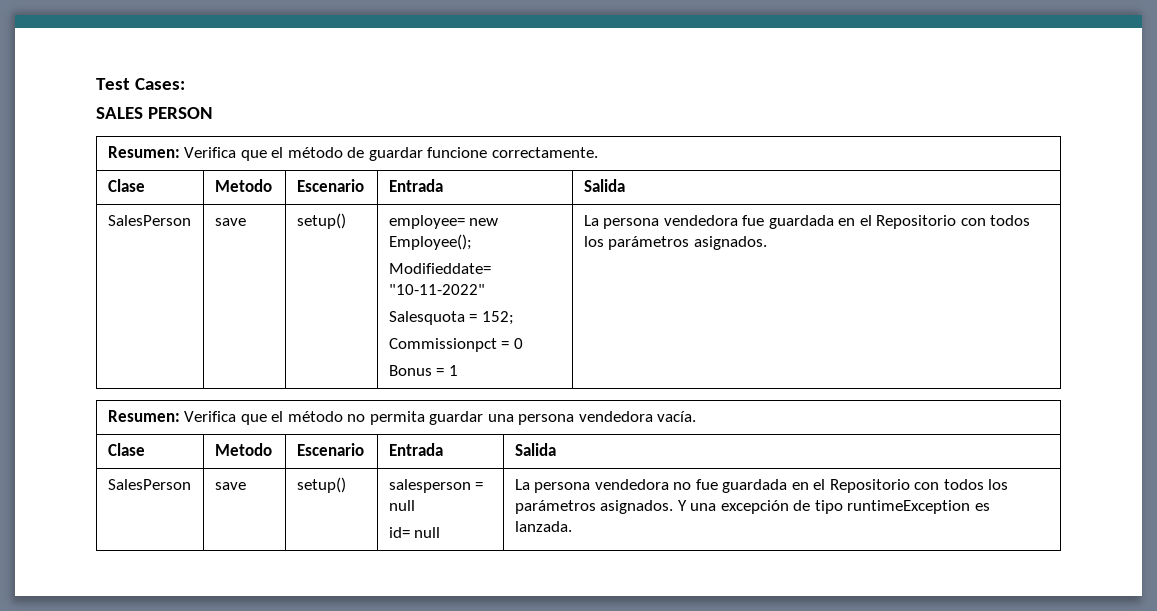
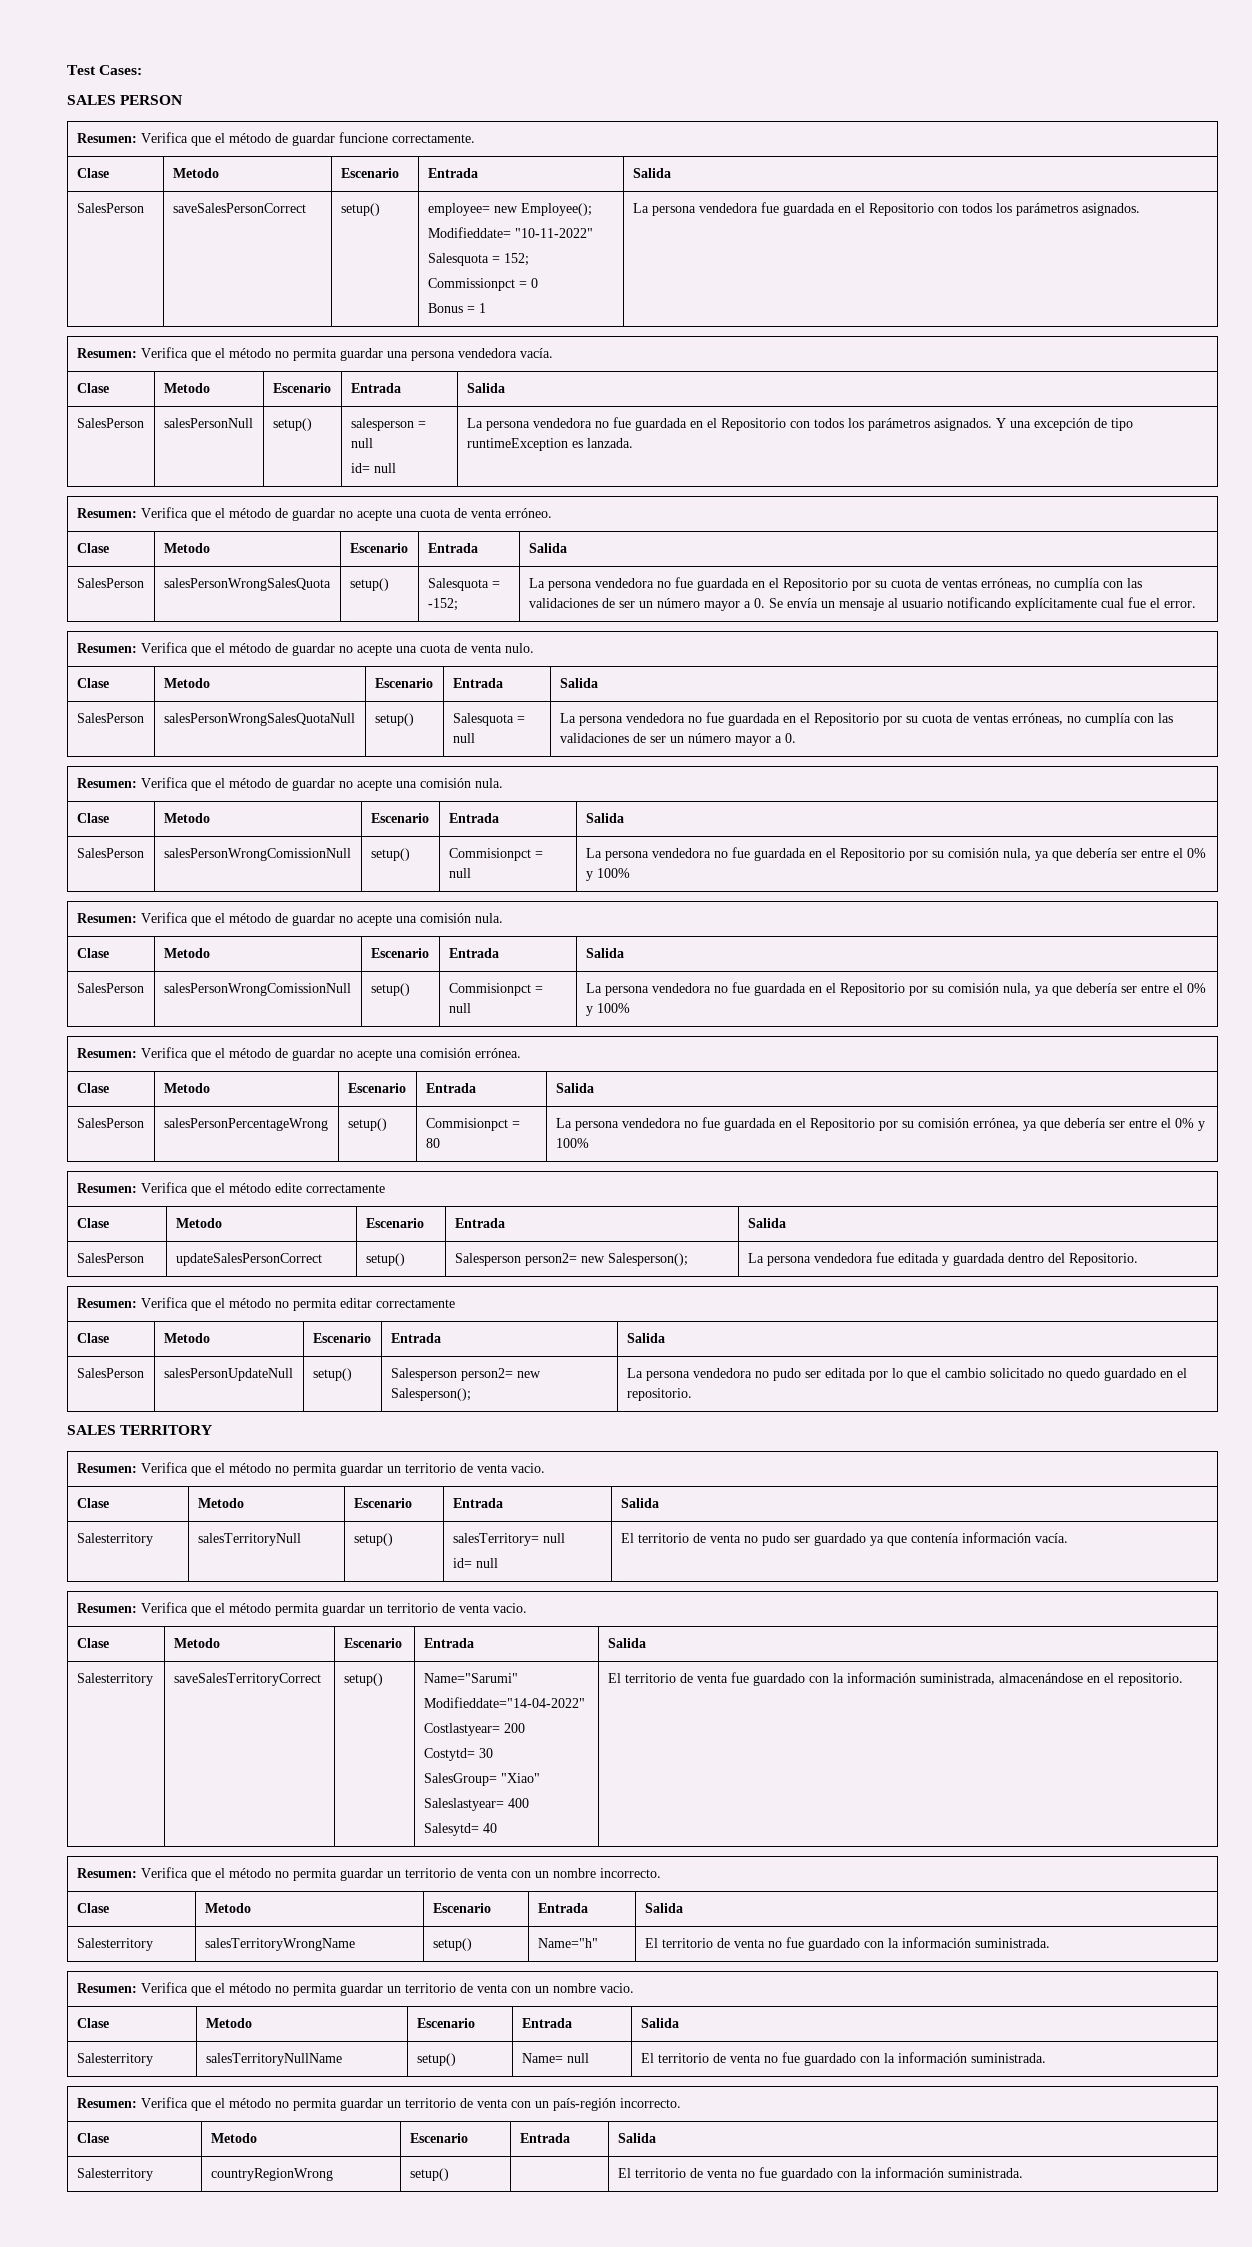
[214,218,246,226] save -> [172,203,306,213] saveSalesPersonCorrect
[214,482,246,490] save -> [163,418,253,428] salesPersonNull
(572, 526) none -> [76,507,552,521] [76,543,109,553] [163,543,210,553] [349,543,408,553] [427,543,478,553] [528,543,567,553] [76,578,144,588] [163,578,331,591] [349,578,389,591] [427,578,500,591] [427,598,458,611] [528,577,1142,591] [528,597,1196,611] [76,642,534,656] [76,678,109,688] [163,678,210,688] [374,678,433,688] [452,678,503,688] [559,678,598,688] [76,713,144,723] [163,713,355,726] [374,713,414,726] [452,713,525,726] [452,733,475,743] [559,712,1173,726] [559,733,796,746] [76,777,503,791] [76,813,109,823] [163,813,210,823] [370,813,429,823] [448,813,499,823] [585,813,624,823] [76,848,144,858] [163,848,351,861] [370,848,410,861] [448,848,543,861] [448,868,471,878] [585,847,1206,861] [585,868,630,881] [76,912,503,926] [76,948,109,958] [163,948,210,958] [370,948,429,958] [448,948,499,958] [585,948,624,958] [76,983,144,993] [163,983,351,996] [370,983,410,996] [448,983,543,996] [448,1003,471,1013] [585,982,1206,996] [585,1003,630,1016] [76,1047,521,1061] [76,1083,109,1093] [163,1083,210,1093] [347,1083,406,1093] [425,1083,476,1093] [555,1083,594,1093] [76,1118,144,1128] [163,1118,328,1131] [347,1118,387,1131] [425,1118,520,1131] [425,1138,440,1148] [555,1117,1205,1131] [555,1138,589,1148] [76,1182,385,1196] [76,1218,109,1228] [175,1218,222,1228] [365,1218,424,1228] [454,1218,505,1228] [747,1218,786,1228] [76,1253,144,1263] [175,1253,322,1266] [365,1253,405,1266] [454,1253,688,1266] [747,1252,1138,1266] [76,1297,455,1311] [76,1333,109,1343] [163,1333,210,1343] [312,1333,371,1343] [390,1333,441,1343] [626,1333,665,1343] [76,1368,144,1378] [163,1368,293,1381] [312,1368,352,1381] [390,1368,541,1381] [390,1388,471,1401] [626,1368,1187,1381] [626,1388,692,1401] [67,1425,213,1435] [76,1462,545,1476] [76,1498,109,1508] [197,1498,244,1508] [353,1498,412,1508] [452,1498,503,1508] [620,1498,659,1508] [76,1533,153,1546] [197,1533,301,1546] [353,1533,393,1546] [452,1533,565,1546] [452,1558,498,1568] [620,1532,1068,1546] [76,1602,527,1616] [76,1638,109,1648] [173,1638,220,1648] [343,1638,402,1648] [423,1638,474,1648] [607,1638,646,1648] [76,1673,153,1686] [173,1673,321,1686] [343,1673,383,1686] [423,1673,518,1683] [423,1697,585,1708] [423,1723,525,1736] [423,1748,493,1761] [423,1773,540,1786] [423,1798,529,1811] [423,1823,497,1836] [607,1672,1183,1686] [76,1867,661,1881] [76,1903,109,1913] [204,1903,251,1913] [432,1903,491,1913] [537,1903,588,1913] [644,1903,683,1913] [76,1938,153,1951] [204,1938,355,1951] [432,1938,472,1951] [537,1938,598,1948] [644,1937,1050,1951] [76,1982,634,1996] [76,2018,109,2028] [205,2018,252,2028] [416,2018,475,2028] [521,2018,572,2028] [640,2018,679,2028] [76,2053,153,2066] [205,2053,342,2066] [416,2053,456,2066] [521,2053,589,2063] [640,2052,1046,2066] [76,2097,681,2111] [76,2133,109,2143] [210,2133,257,2143] [409,2133,468,2143] [519,2133,570,2143] [617,2133,656,2143] [76,2168,153,2181] [210,2168,333,2181] [409,2168,449,2181] [617,2167,1023,2181] // Resumen: Verifica que el método de guardar no acepte una cuota de venta erróneo. // Clase | Metodo | Escenario | Entrada | Salida // SalesPerson | salesPersonWrongSalesQuota | setup() | Salesquota = -152; | La persona vendedora no fue guardada en el Repositorio por su cuota de ventas erróneas, no cumplía con las validaciones de ser un número mayor a 0. Se envía un mensaje al usuario notificando explícitamente cual fue el error. // Resumen: Verifica que el método de guardar no acepte una cuota de venta nulo. // Clase | Metodo | Escenario | Entrada | Salida // SalesPerson | salesPersonWrongSalesQuotaNull | setup() | Salesquota = null | La persona vendedora no fue guardada en el Repositorio por su cuota de ventas erróneas, no cumplía con las validaciones de ser un número mayor a 0. // Resumen: Verifica que el método de guardar no acepte una comisión nula. // Clase | Metodo | Escenario | Entrada | Salida // SalesPerson | salesPersonWrongComissionNull | setup() | Commisionpct = null | La persona vendedora no fue guardada en el Repositorio por su comisión nula, ya que debería ser entre el 0% y 100% // Resumen: Verifica que el método de guardar no acepte una comisión nula. // Clase | Metodo | Escenario | Entrada | Salida // SalesPerson | salesPersonWrongComissionNull | setup() | Commisionpct = null | La persona vendedora no fue guardada en el Repositorio por su comisión nula, ya que debería ser entre el 0% y 100% // Resumen: Verifica que el método de guardar no acepte una comisión errónea. // Clase | Metodo | Escenario | Entrada | Salida // SalesPerson | salesPersonPercentageWrong | setup() | Commisionpct = 80 | La persona vendedora no fue guardada en el Repositorio por su comisión errónea, ya que debería ser entre el 0% y 100% // Resumen: Verifica que el método edite correctamente // Clase | Metodo | Escenario | Entrada | Salida // SalesPerson | updateSalesPersonCorrect | setup() | Salesperson person2= new Salesperson(); | La persona vendedora fue editada y guardada dentro del Repositorio. // Resumen: Verifica que el método no permita editar correctamente // Clase | Metodo | Escenario | Entrada | Salida // SalesPerson | salesPersonUpdateNull | setup() | Salesperson person2= new Salesperson(); | La persona vendedora no pudo ser editada por lo que el cambio solicitado no quedo guardado en el repositorio. // SALES TERRITORY // Resumen: Verifica que el método no permita guardar un territorio de venta vacio. // Clase | Metodo | Escenario | Entrada | Salida // Salesterritory | salesTerritoryNull | setup() | salesTerritory= null // id= null | El territorio de venta no pudo ser guardado ya que contenía información vacía. // Resumen: Verifica que el método permita guardar un territorio de venta vacio. // Clase | Metodo | Escenario | Entrada | Salida // Salesterritory | saveSalesTerritoryCorrect | setup() | Name="Sarumi" // Modifieddate="14-04-2022" // Costlastyear= 200 // Costytd= 30 // SalesGroup= "Xiao" // Saleslastyear= 400 // Salesytd= 40 | El territorio de venta fue guardado con la información suministrada, almacenándose en el repositorio. // Resumen: Verifica que el método no permita guardar un territorio de venta con un nombre incorrecto. // Clase | Metodo | Escenario | Entrada | Salida // Salesterritory | salesTerritoryWrongName | setup() | Name="h" | El territorio de venta no fue guardado con la información suministrada. // Resumen: Verifica que el método no permita guardar un territorio de venta con un nombre vacio. // Clase | Metodo | Escenario | Entrada | Salida // Salesterritory | salesTerritoryNullName | setup() | Name= null | El territorio de venta no fue guardado con la información suministrada. // Resumen: Verifica que el método no permita guardar un territorio de venta con un país-región incorrecto. // Clase | Metodo | Escenario | Entrada | Salida // Salesterritory | countryRegionWrong | setup() | | El territorio de venta no fue guardado con la información suministrada.

